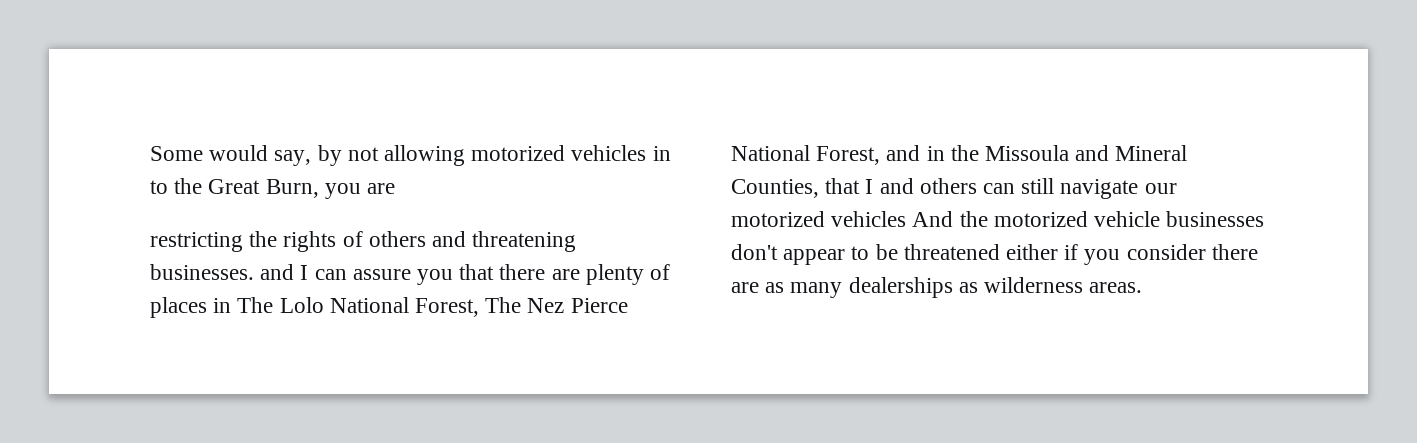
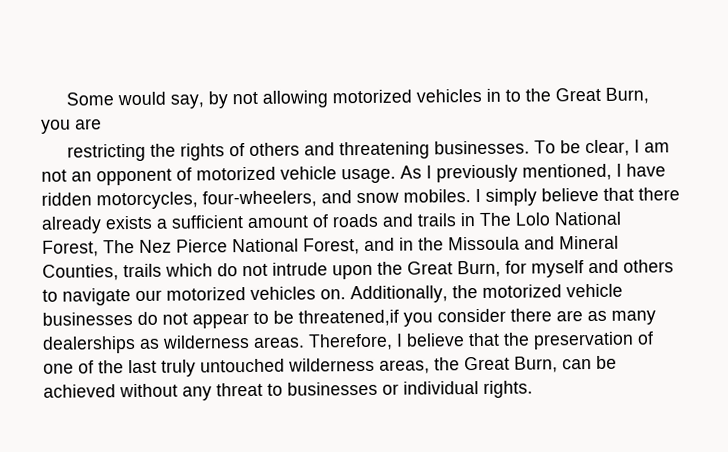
[260,264,671,285] [150,297,207,318] and I can assure you that there are plenty of places -> [533,139,670,157] [41,163,666,186] [41,187,680,210] [41,213,457,234] To be clear, I am not an opponent of motorized vehicle usage. As I previously mentioned, I have ridden motorcycles, four-wheelers, and snow mobiles. I simply believe that there already exists a sufficient amount of roads and trails
[825,178,1055,194] that I and others can still -> [123,259,674,280] [42,289,58,302] trails which do not intrude upon the Great Burn, for myself and others to
[912,211,954,227] And -> [320,285,448,304] on. Additionally,
[731,244,778,260] don't -> [137,311,188,325] do not
[903,244,1079,260] threatened either if -> [298,309,399,327] threatened,if
(1143, 287) none -> [308,331,654,351] [43,355,617,377] [43,380,533,401] Therefore, I believe that the preservation of one of the last truly untouched wilderness areas, the Great Burn, can be achieved without any threat to businesses or individual rights.

